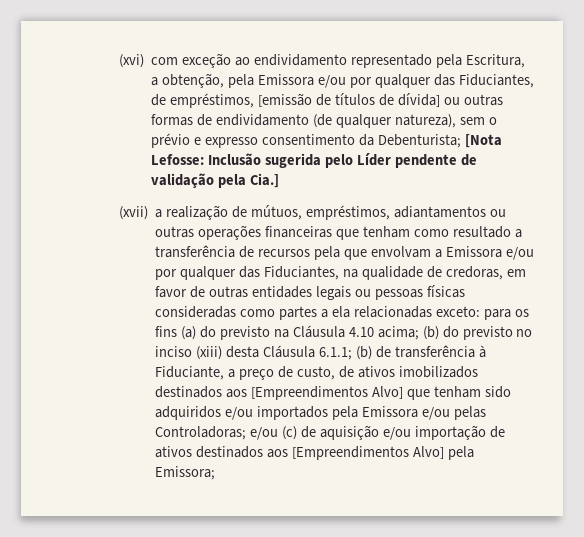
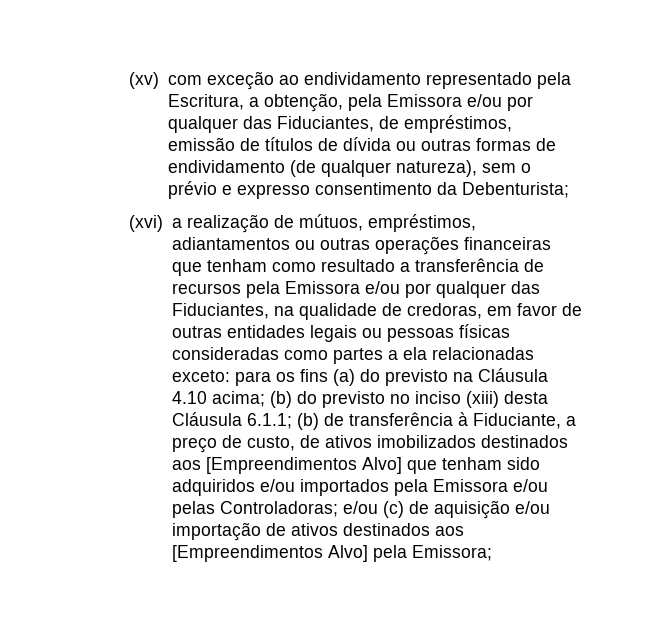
[119,54,145,68] (xvi) -> [128,72,159,89] (xv)
[258,93,313,107] [emissão -> [167,137,235,151] emissão
[397,93,440,107] dívida] -> [342,137,391,151] dívida
[464,134,502,148] [151,153,477,168] [151,173,280,188] [119,206,149,220] [Nota Lefosse: Inclusão sugerida pelo Líder pendente de validação pela Cia.] // (xvii) -> [128,215,163,232] // (xvi)
[344,246,442,260] que envolvam a -> (280, 289) none

